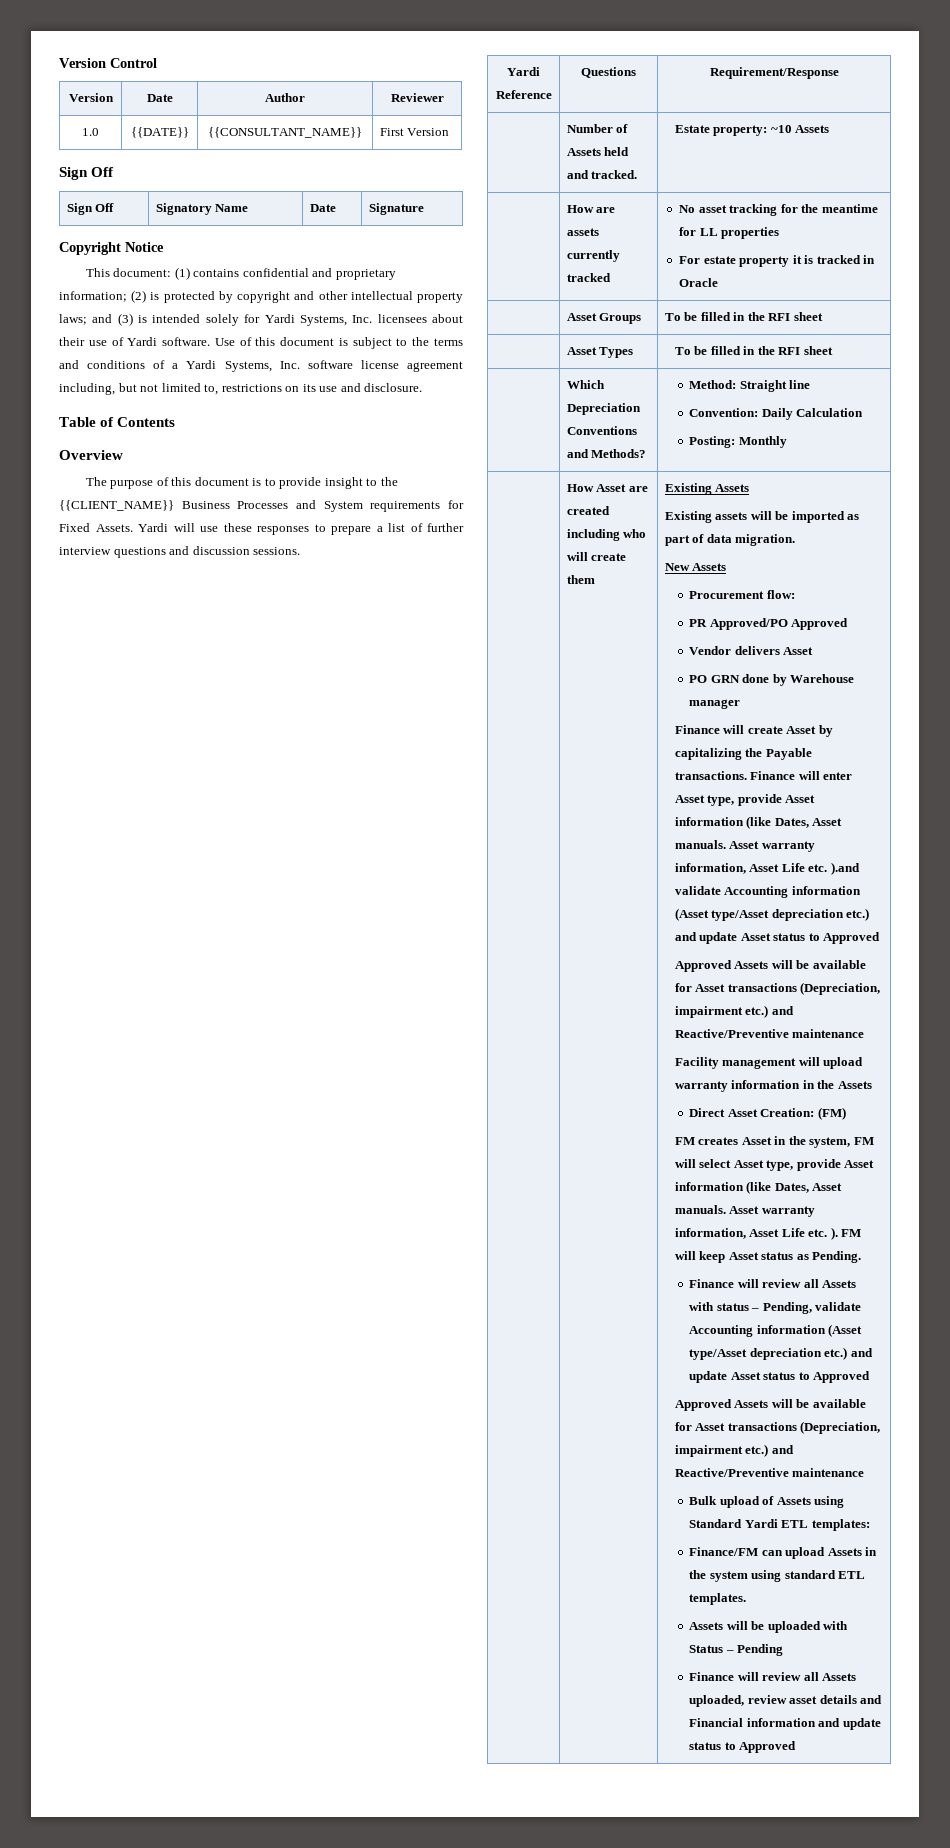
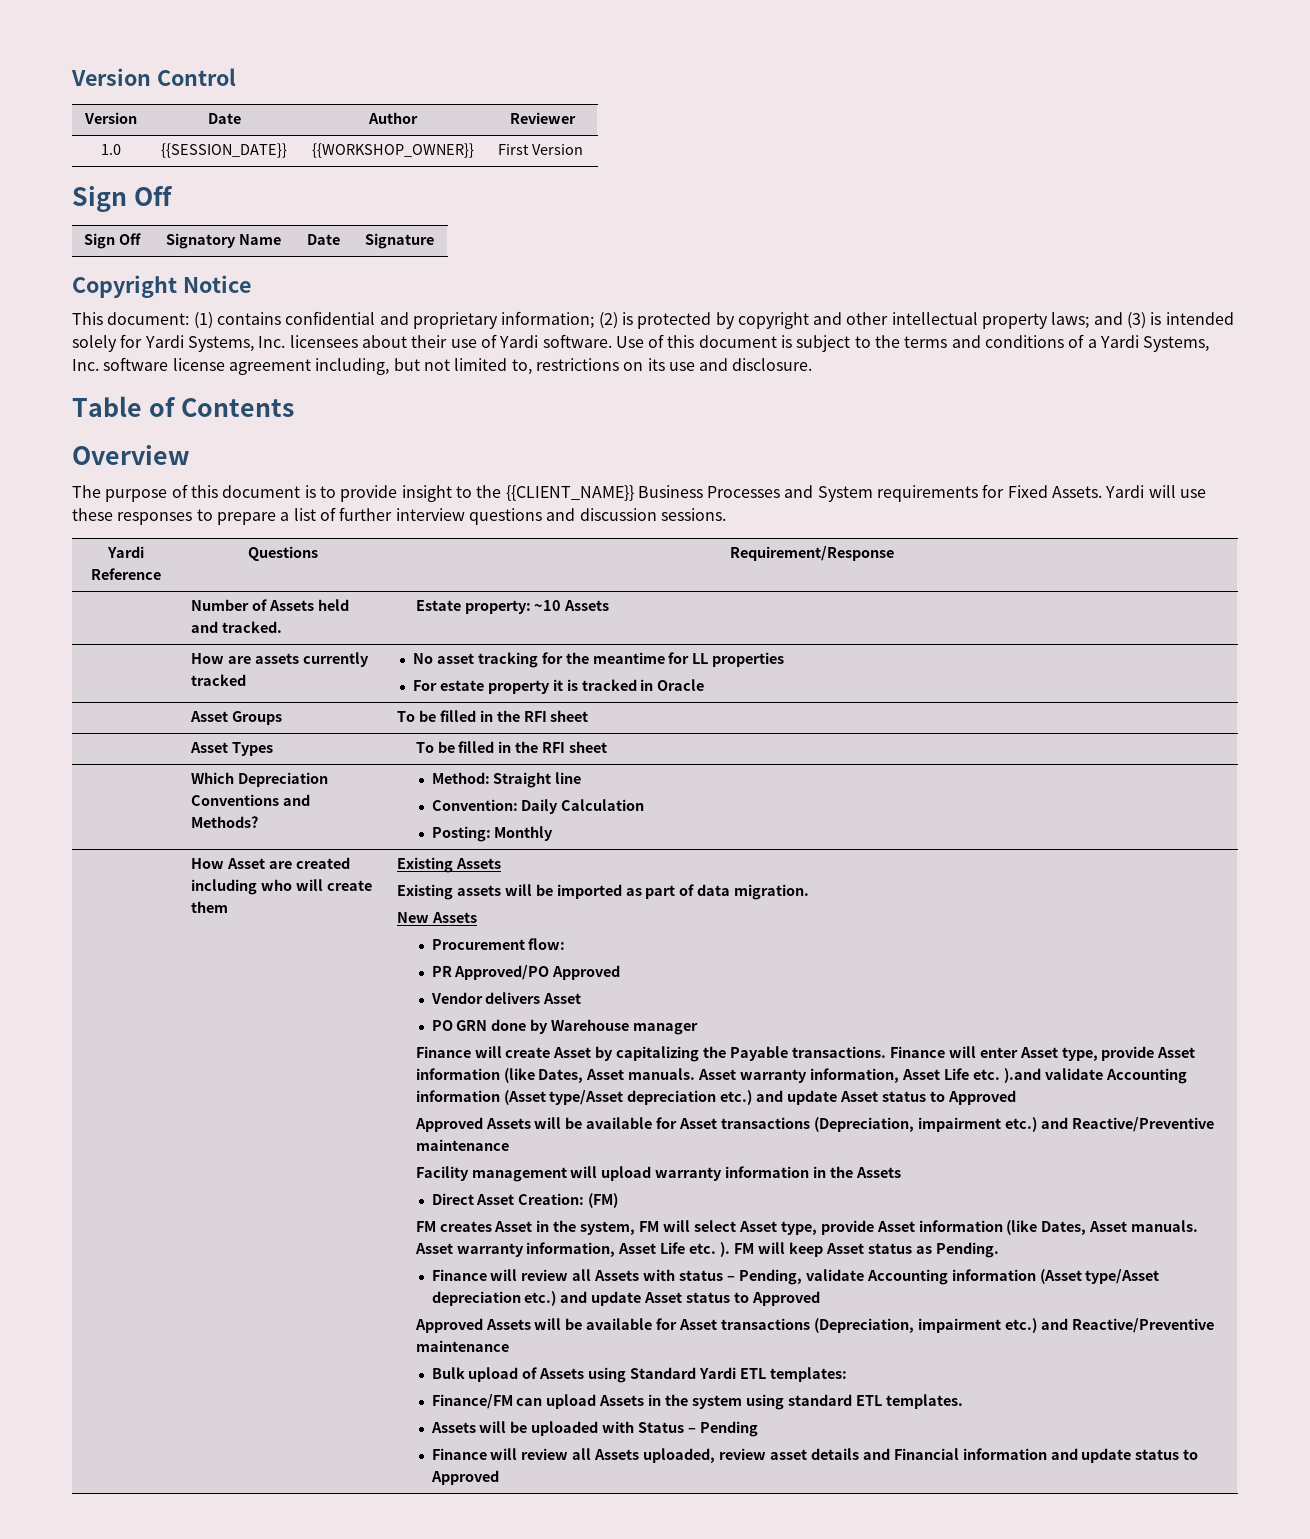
[130,127,189,138] [208,127,362,138] {{DATE}} | {{CONSULTANT_NAME}} -> [161,143,287,158] [312,143,474,158] {{SESSION_DATE}} | {{WORKSHOP_OWNER}}

